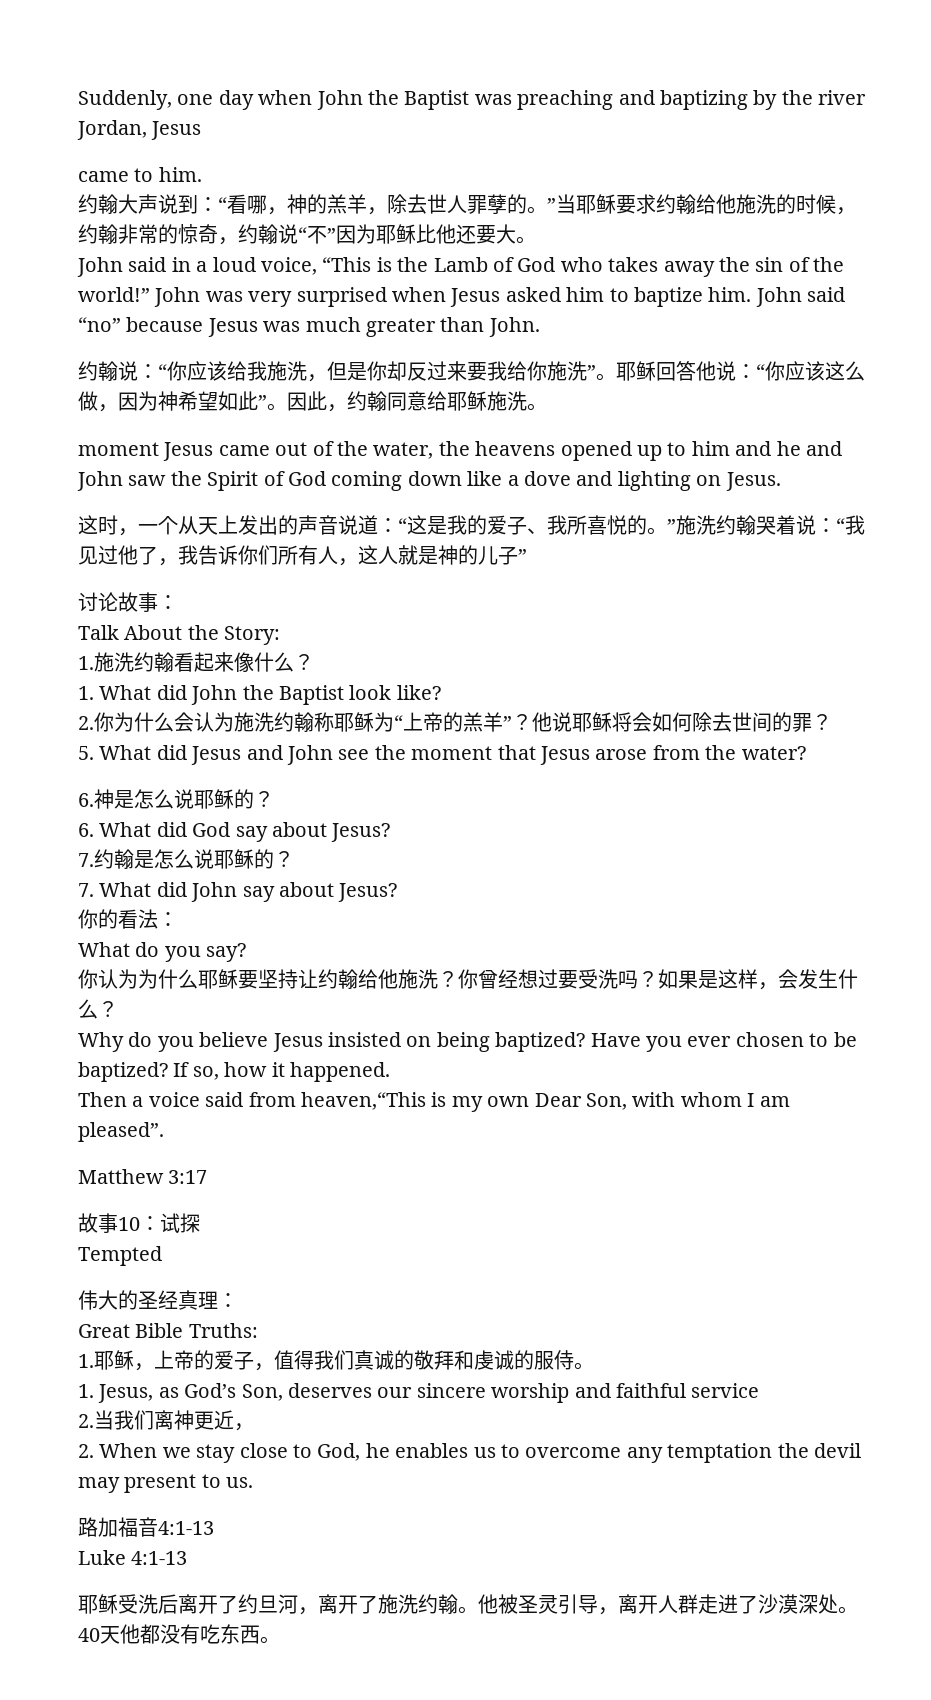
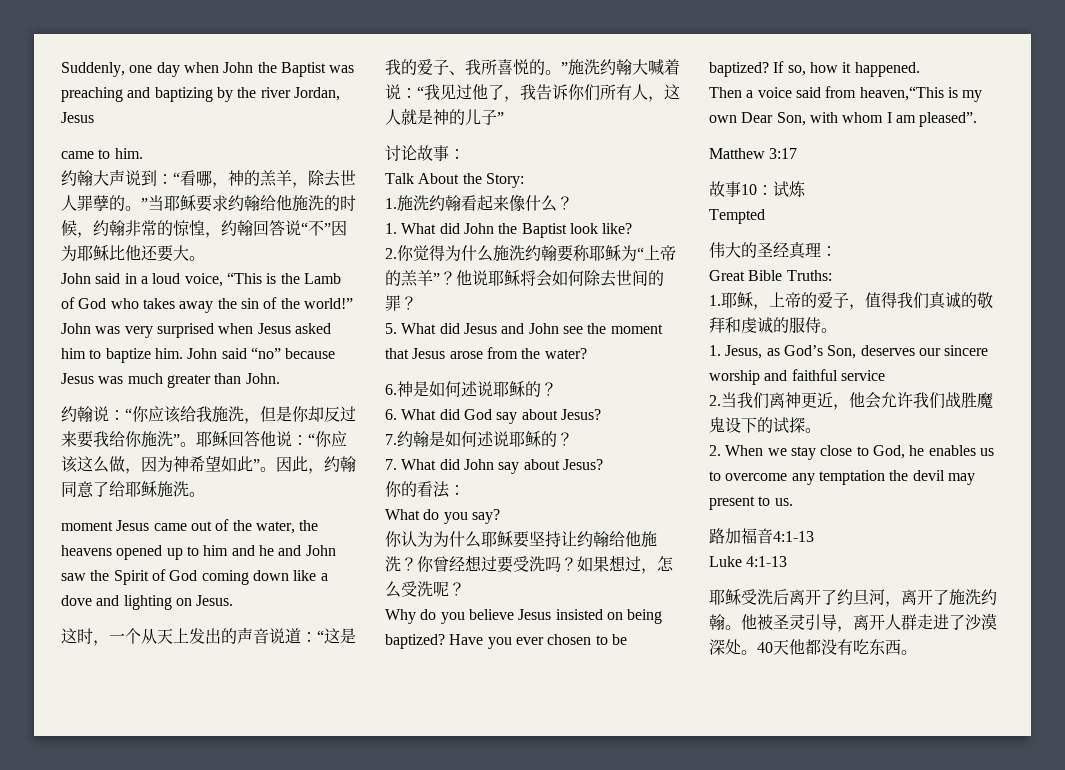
[198,224,278,245] 奇，约翰 -> [189,220,285,238] 惶，约翰回答
(427, 401) none -> [93,481,109,497] 了
[756,516,776,535] 哭 -> [632,59,664,75] 大喊
[114,712,314,732] 为什么会认为施洗约翰 -> [413,245,573,262] 觉得为什么施洗约翰要
[134,789,174,809] 怎么 -> [429,381,478,397] 如何述
[154,849,194,869] 怎么 -> [445,431,494,447] 如何述
[698,969,858,990] [78,999,98,1019] 是这样，会发生什么 -> [609,555,674,574] [385,581,449,598] 想过，怎么受洗呢
[180,1213,200,1233] 探 -> [789,181,806,197] 炼
(254, 1427) none -> [849,392,993,409] [709,417,821,433] 他会允许我们战胜魔鬼设下的试探。

